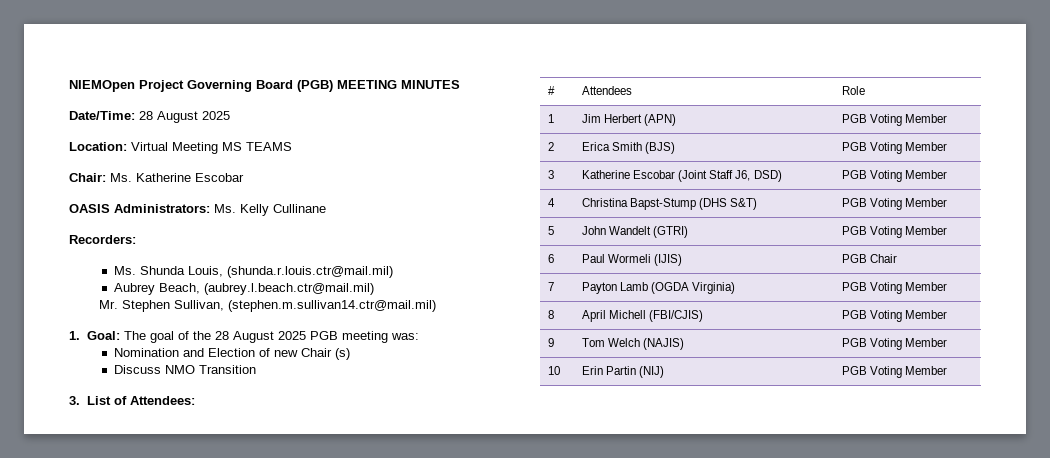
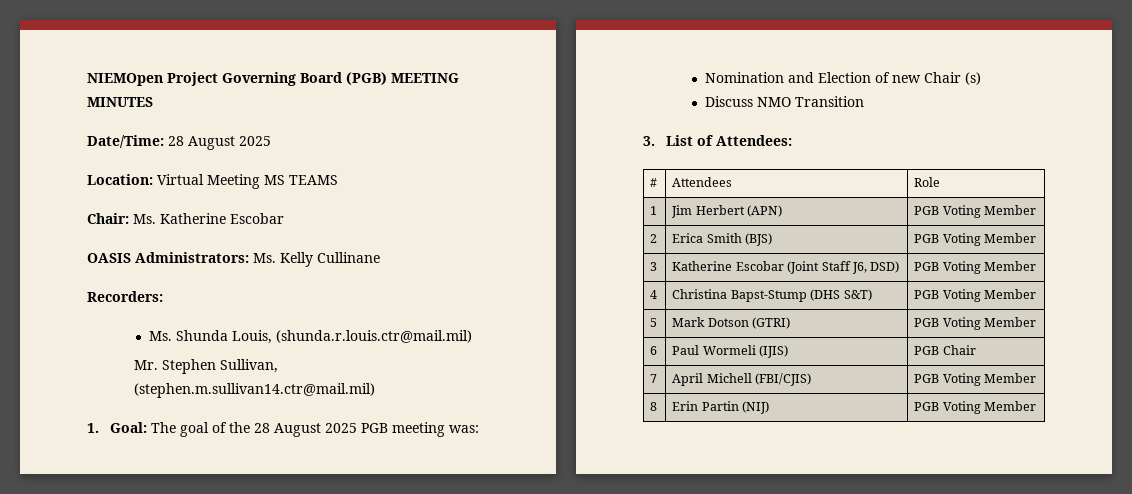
[113,283,374,295] // Aubrey Beach, (aubrey.l.beach.ctr@mail.mil) -> (473, 336) none
[582,226,652,235] John Wandelt -> [672,317,749,327] Mark Dotson
[582,282,736,294] [842,282,948,294] [548,310,555,319] | Payton Lamb (OGDA Virginia) | PGB Voting Member // 8 -> (658, 378) none
[548,338,555,347] [582,338,685,350] [842,338,948,350] [548,366,561,375] 9 | Tom Welch (NAJIS) | PGB Voting Member // 10 -> [650,402,658,411] 8

